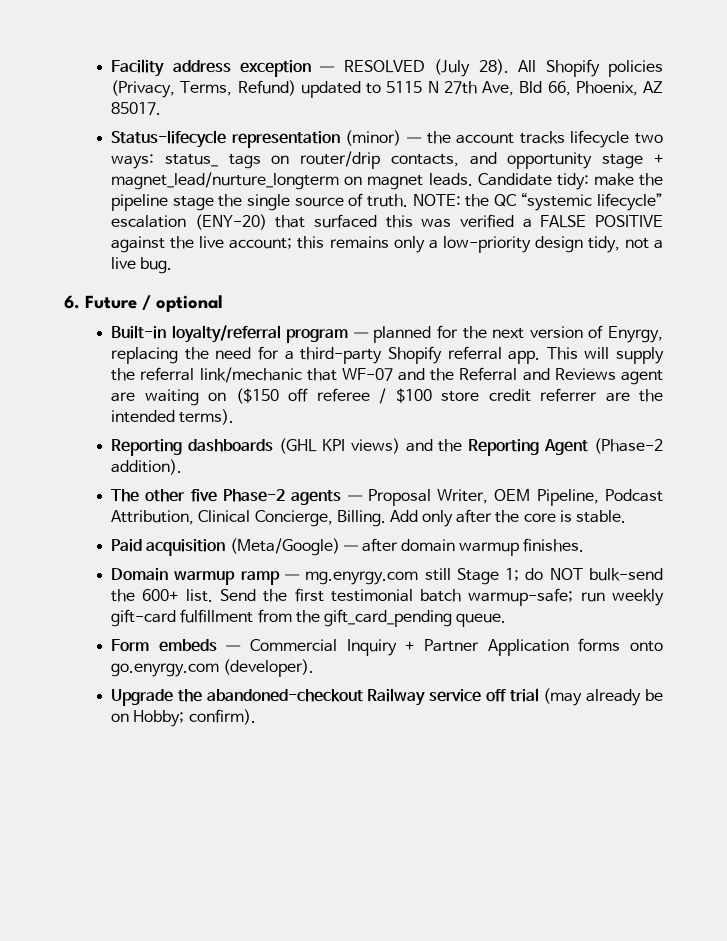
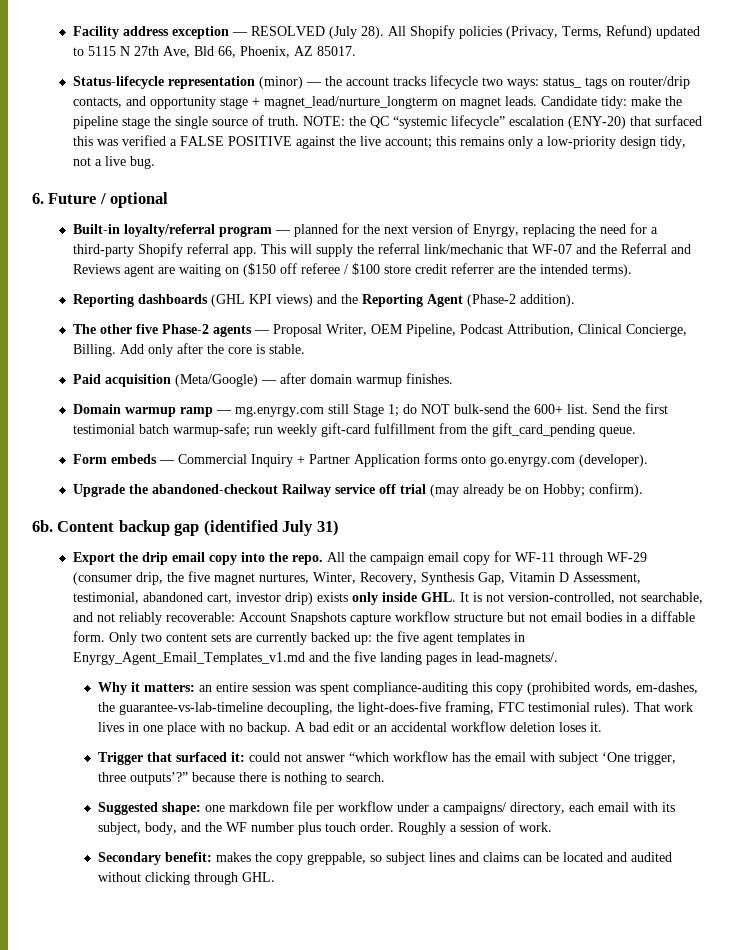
(256, 717) none -> [32,520,339,536] [72,551,647,565] [72,571,641,585] [72,592,703,605] [72,611,695,625] [72,631,525,645] [72,651,558,665] [97,682,698,695] [97,701,693,715] [97,721,602,735] [97,751,676,765] [97,772,385,785] [97,801,675,815] [97,821,552,835] [97,852,672,865] [97,872,275,885] // 6b. Content backup gap (identified July 31) // Export the drip email copy into the repo. All the campaign email copy for WF-11 through WF-29 (consumer drip, the five magnet nurtures, Winter, Recovery, Synthesis Gap, Vitamin D Assessment, testimonial, abandoned cart, investor drip) exists only inside GHL. It is not version-controlled, not searchable, and not reliably recoverable: Account Snapshots capture workflow structure but not email bodies in a diffable form. Only two content sets are currently backed up: the five agent templates in Enyrgy_Agent_Email_Templates_v1.md and the five landing pages in lead-magnets/. // Why it matters: an entire session was spent compliance-auditing this copy (prohibited words, em-dashes, the guarantee-vs-lab-timeline decoupling, the light-does-five framing, FTC testimonial rules). That work lives in one place with no backup. A bad edit or an accidental workflow deletion loses it. // Trigger that surfaced it: could not answer “which workflow has the email with subject ‘One trigger, three outputs’?” because there is nothing to search. // Suggested shape: one markdown file per workflow under a campaigns/ directory, each email with its subject, body, and the WF number plus touch order. Roughly a session of work. // Secondary benefit: makes the copy greppable, so subject lines and claims can be located and audited without clicking through GHL.

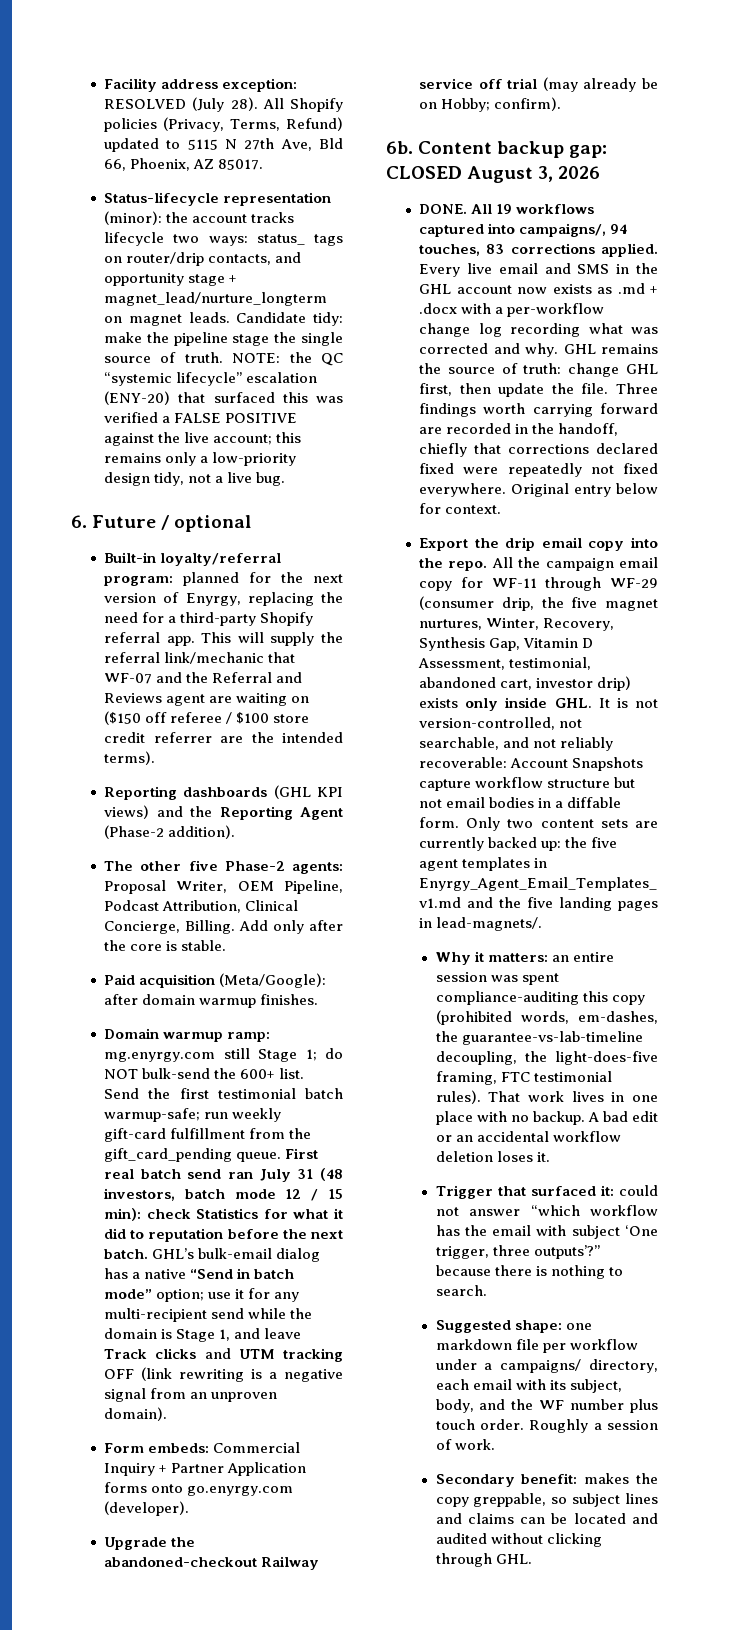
[171,26,248,39] exception — -> [222,78,298,92] exception:
[258,76,322,89] (minor) — -> [104,211,163,225] (minor):
[218,226,291,237] program — -> [104,576,174,586] program:
[212,325,270,337] agents — -> [292,862,343,874] agents:
[174,374,277,387] (Meta/Google) — -> [219,973,327,988] (Meta/Google):
[179,407,232,417] ramp — -> [227,1032,271,1042] ramp:
(636, 432) none -> [285,1148,319,1159] [104,1168,343,1182] [104,1188,344,1201] [104,1208,343,1221] [104,1228,343,1242] [104,1248,321,1262] [104,1268,295,1279] [104,1288,300,1302] [104,1308,313,1322] [104,1328,302,1342] [104,1348,343,1362] [104,1367,343,1382] [104,1388,278,1402] [104,1407,168,1421] First real batch send ran July 31 (48 investors, batch mode 12 / 15 min): check Statistics for what it did to reputation before the next batch. GHL’s bulk-email dialog has a native “Send in batch mode” option; use it for any multi-recipient send while the domain is Stage 1, and leave Track clicks and UTM tracking OFF (link rewriting is a negative signal from an unproven domain).
[110,454,175,464] embeds — -> [148,1443,210,1453] embeds:
[174,520,339,536] gap (identified July 31) -> [569,145,608,158] [386,166,601,183] [419,204,595,214] [419,223,628,237] [419,243,658,257] [419,263,658,277] [419,283,658,294] [419,303,605,317] [419,323,658,337] [419,343,658,357] [419,363,658,377] [419,383,658,397] [419,403,658,417] [419,423,619,436] [419,443,658,457] [419,463,658,477] [419,483,658,497] [419,503,502,514] gap: CLOSED August 3, 2026 // DONE. All 19 workflows captured into campaigns/, 94 touches, 83 corrections applied. Every live email and SMS in the GHL account now exists as .md + .docx with a per-workflow change log recording what was corrected and why. GHL remains the source of truth: change GHL first, then update the file. Three findings worth carrying forward are recorded in the handoff, chiefly that corrections declared fixed were repeatedly not fixed everywhere. Original entry below for context.

